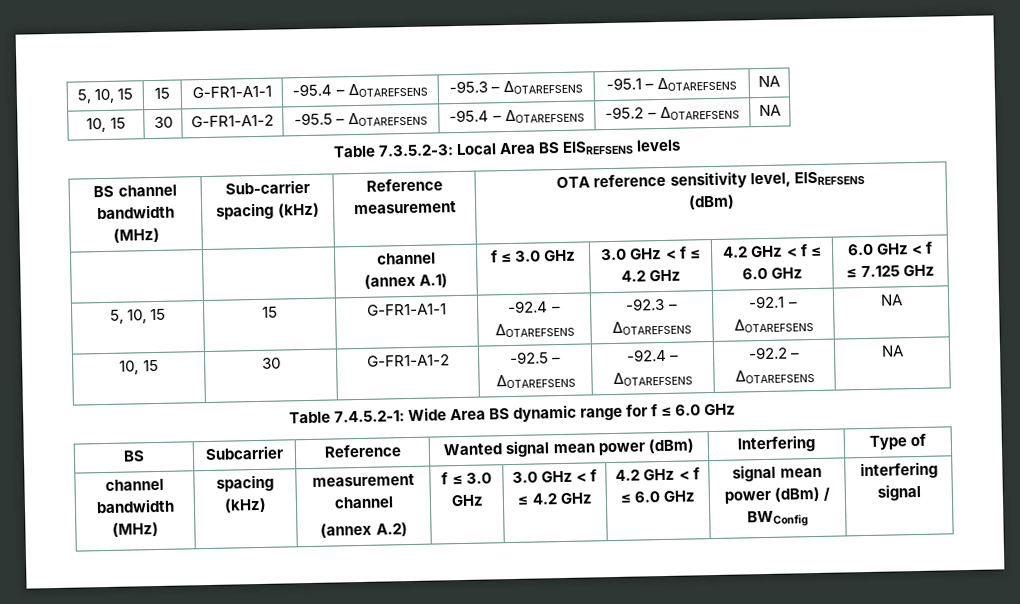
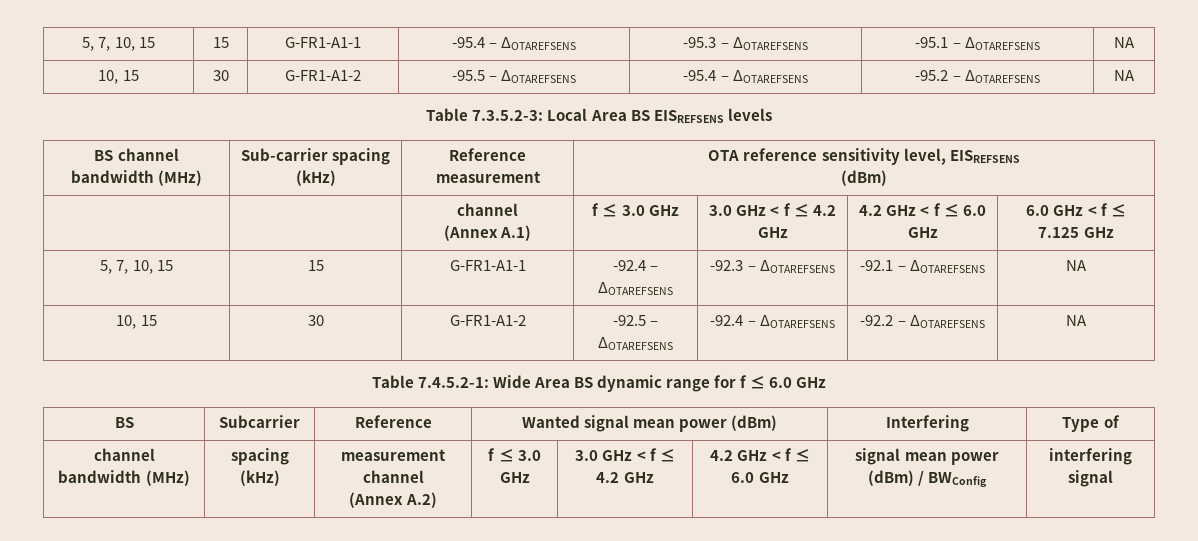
[76,89,91,104] 5, -> [82,37,111,51] 5, 7,
[363,273,416,289] (annex -> [443,225,498,241] (Annex
(124, 316) none -> [116,260,129,274] 7,
[320,522,373,538] (annex -> [349,492,404,508] (Annex

